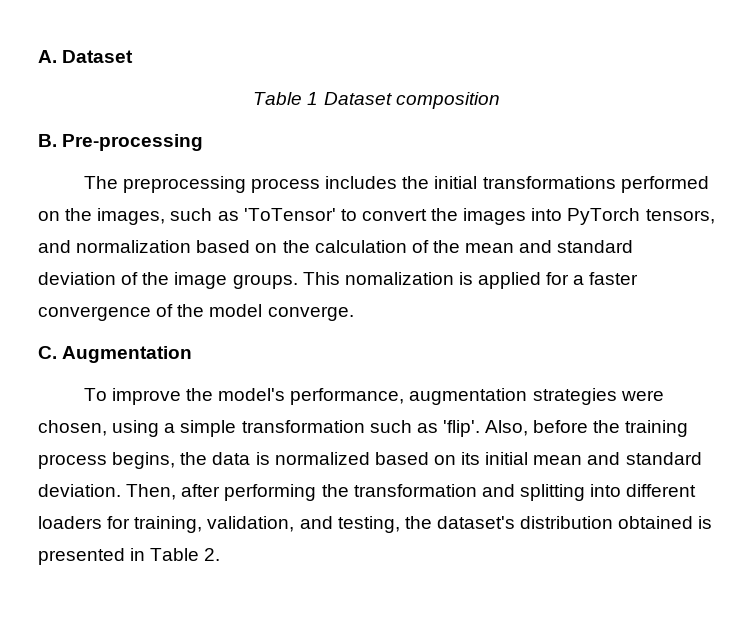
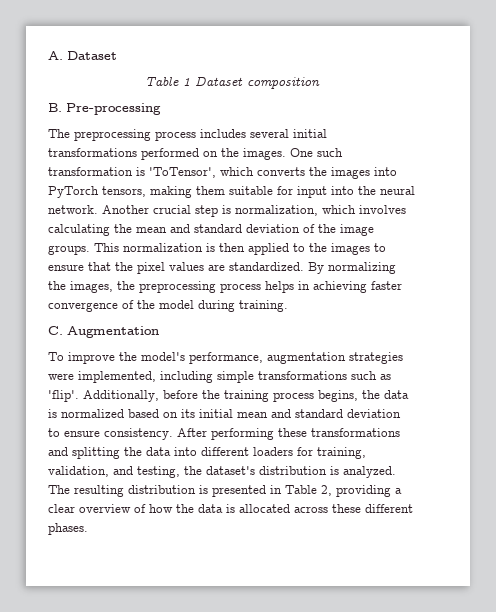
[402,176,430,189] the -> [250,129,289,138] several
[97,208,427,225] images, such as 'ToTensor' to convert -> [243,148,343,160] [48,167,305,178] images. One such transformation is 'ToTensor', which converts
[38,240,429,253] and normalization based on the calculation of -> [150,186,415,198] [48,205,406,217] [48,224,110,236] making them suitable for input into the neural network. Another crucial step is normalization, which involves calculating
[344,272,585,289] nomalization is applied for a -> [123,243,386,255] [48,262,396,274] [48,281,367,293] normalization is then applied to the images to ensure that the pixel values are standardized. By normalizing the images, the preprocessing process helps in achieving
[267,306,354,321] converge. -> [198,300,288,312] during training.
[38,420,365,437] chosen, using a simple transformation -> [78,371,347,383] implemented, including simple transformations
[485,420,529,436] Also, -> [83,390,159,402] Additionally,
[38,484,585,501] deviation. Then, after performing the transformation and splitting -> [347,409,401,418] [48,428,400,440] [48,447,171,459] deviation to ensure consistency. After performing these transformations and splitting the data
[618,516,713,529] [38,548,221,565] obtained is presented in Table 2. -> [330,466,396,478] [48,485,402,497] [48,504,413,513] [48,523,88,535] is analyzed. The resulting distribution is presented in Table 2, providing a clear overview of how the data is allocated across these different phases.

